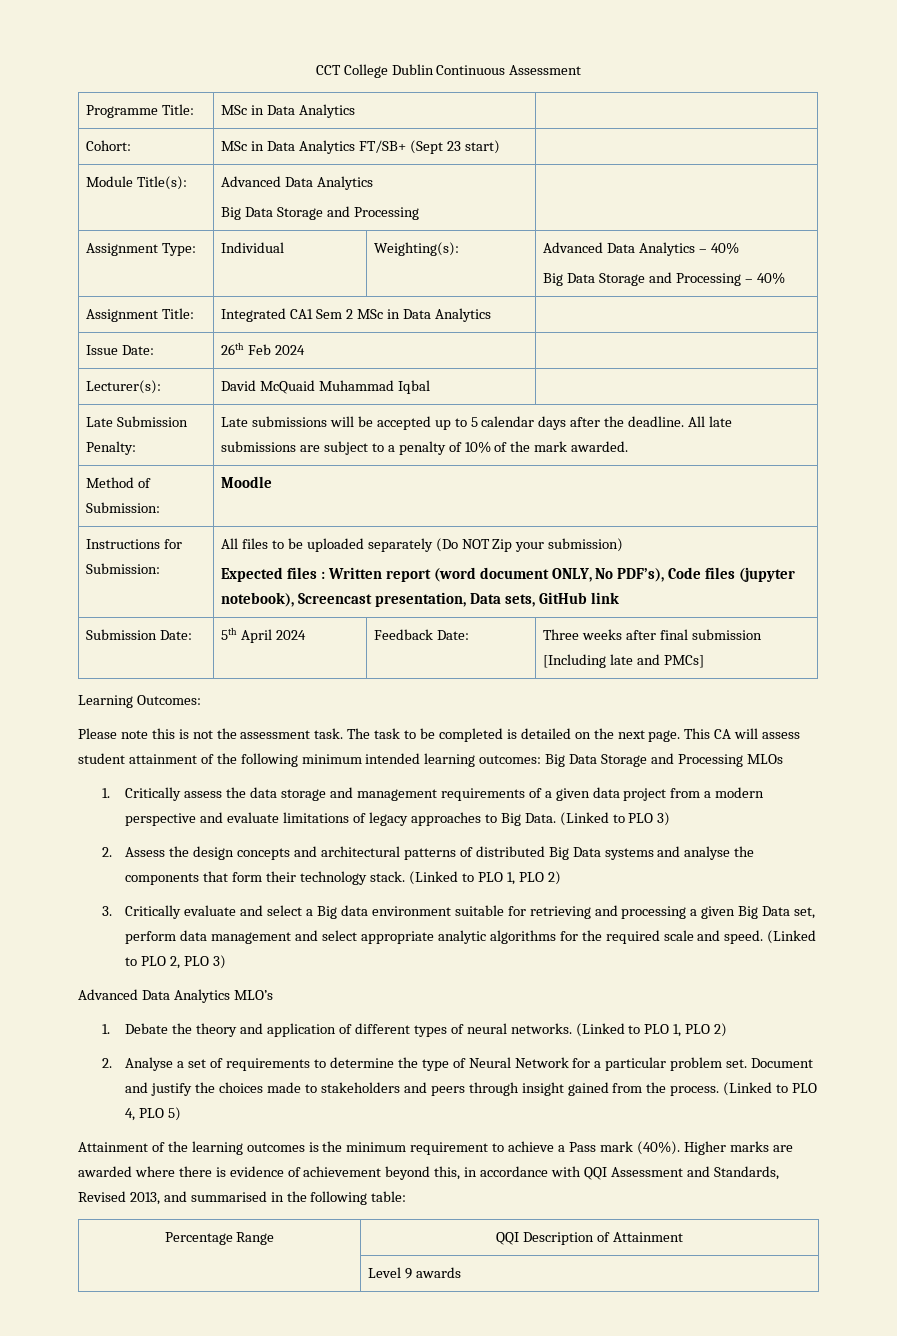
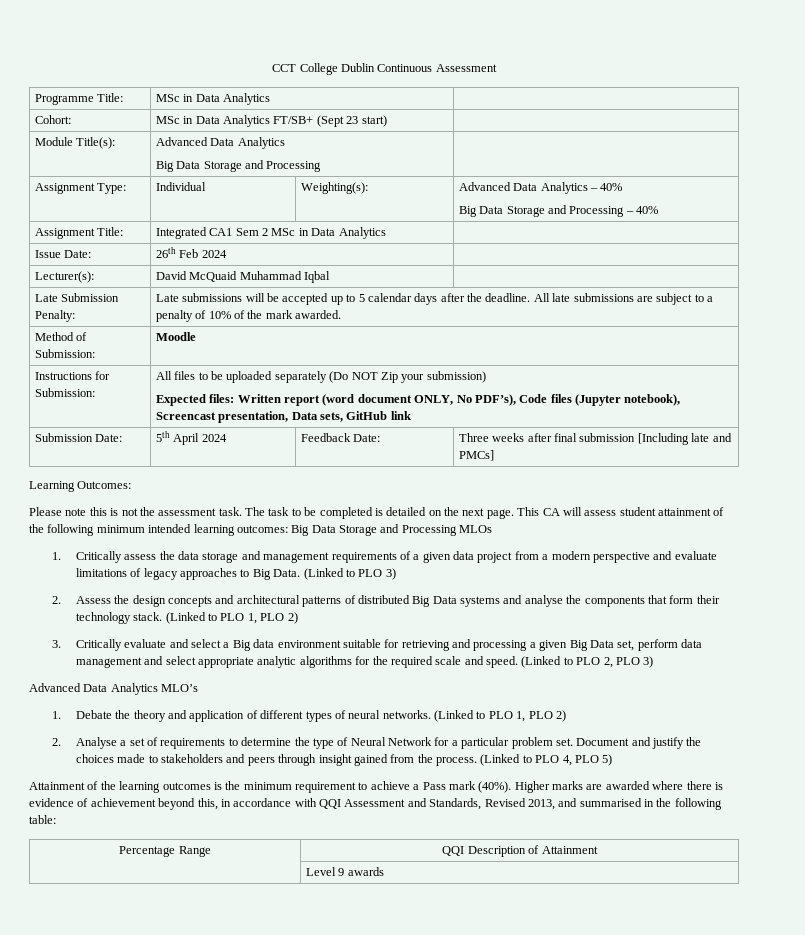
[287,567,325,579] files : -> [209,394,235,403] files:
[739,567,796,582] (jupyter -> [575,394,622,406] (Jupyter

